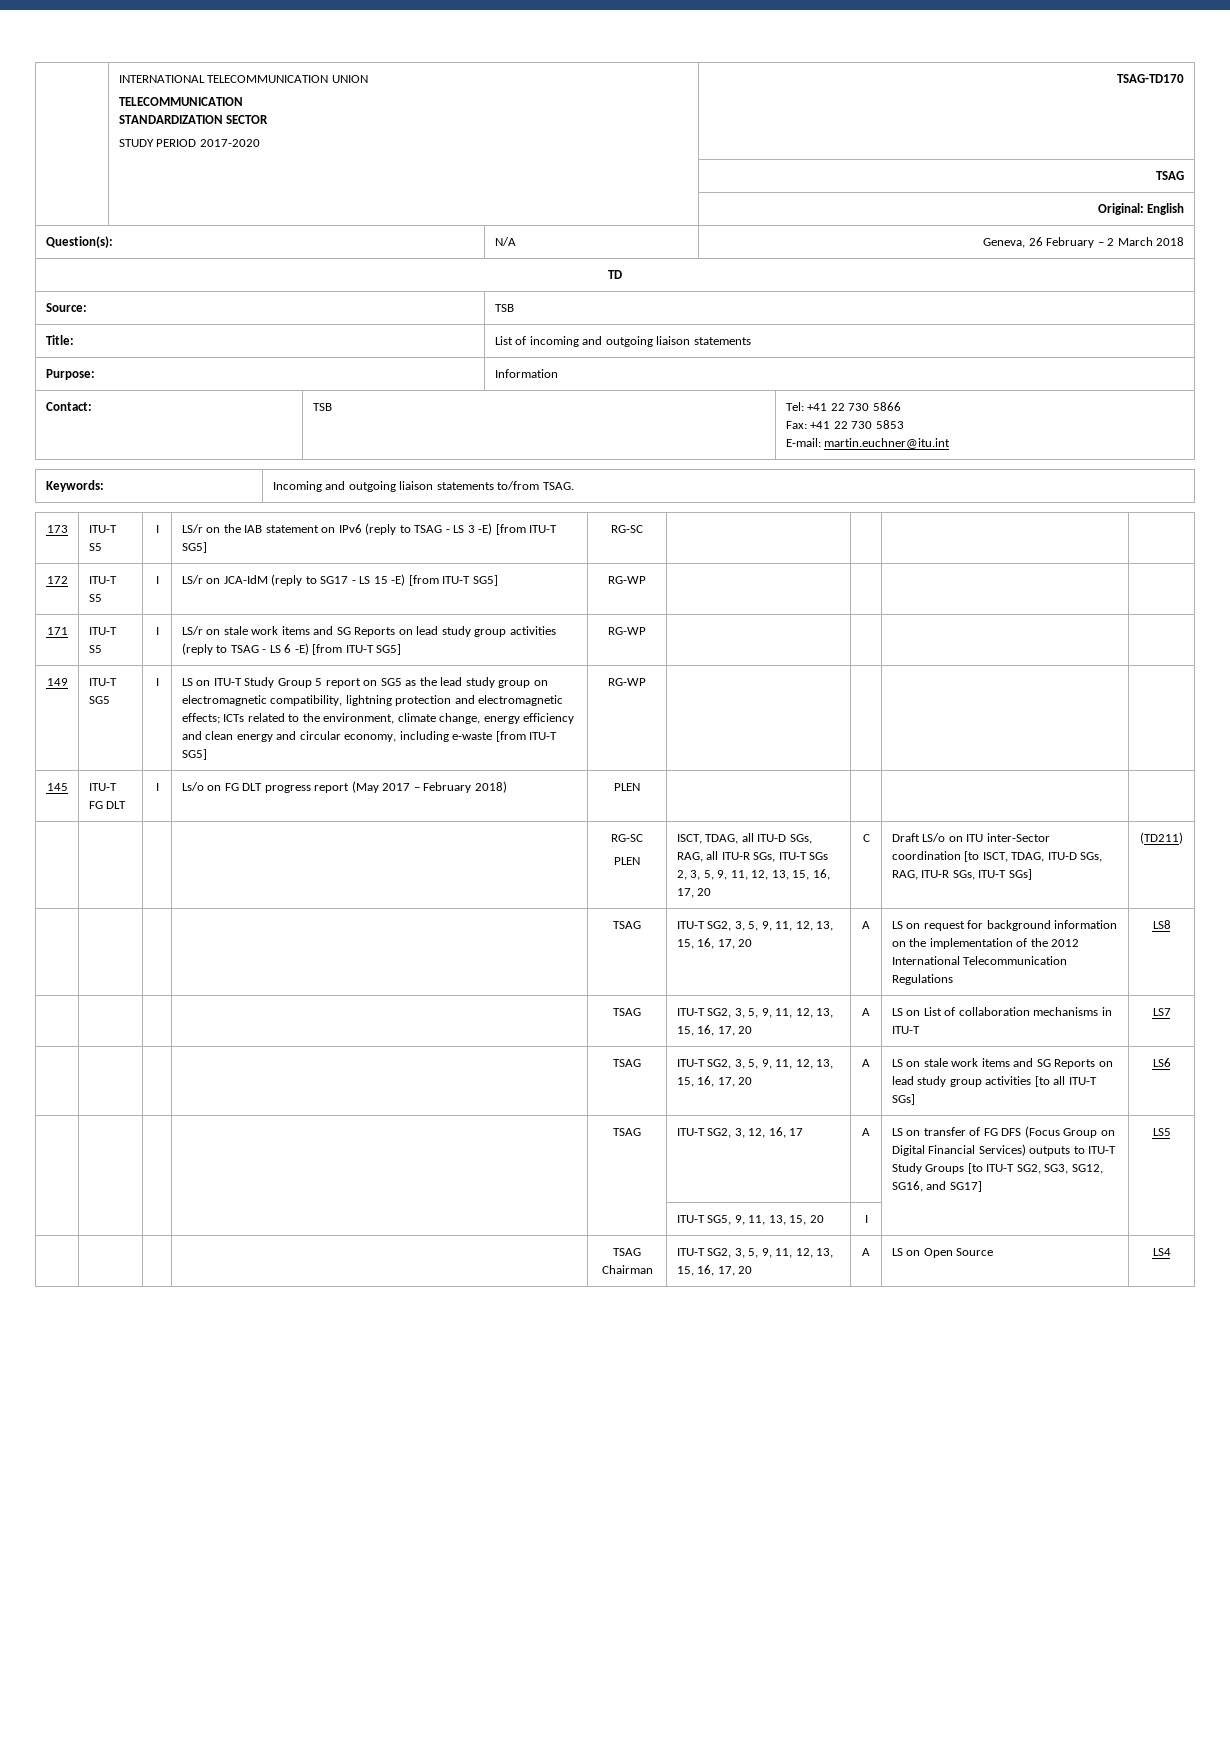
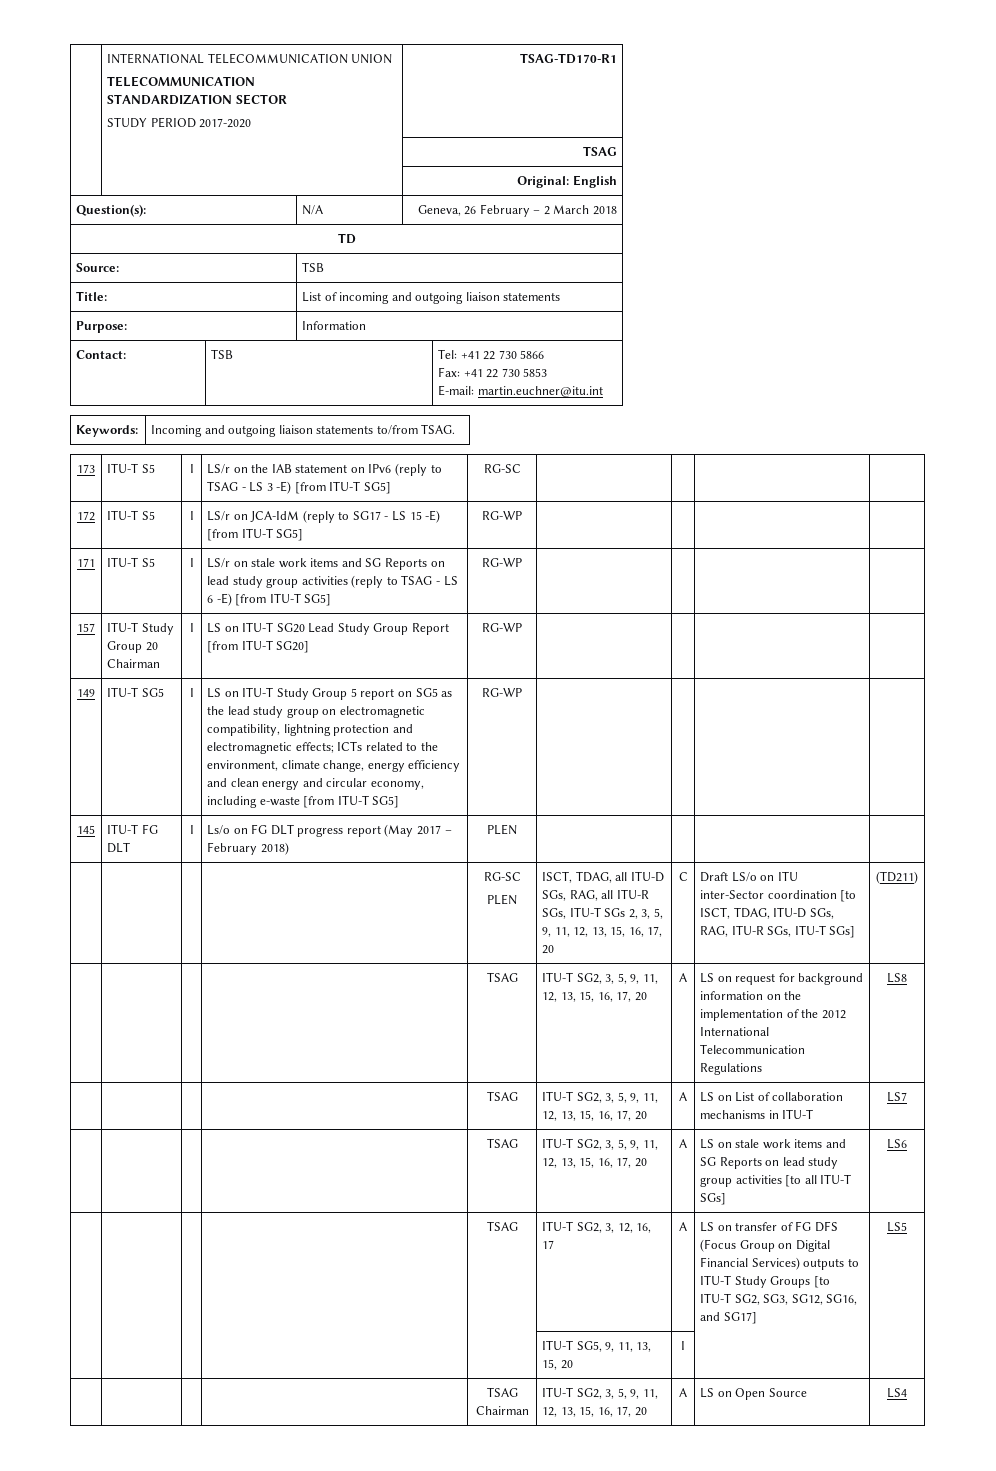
[1117,74,1185,83] TSAG-TD170 -> [519,53,617,64] TSAG-TD170-R1
(646, 631) none -> [77,623,95,632] [107,622,174,635] [107,641,158,653] [107,659,161,668] [189,623,194,632] [207,622,449,635] [207,640,310,653] [482,623,522,632] // 157 | ITU-T Study Group 20 Chairman | I | LS on ITU-T SG20 Lead Study Group Report [from ITU-T SG20] | RG-WP | | | |

